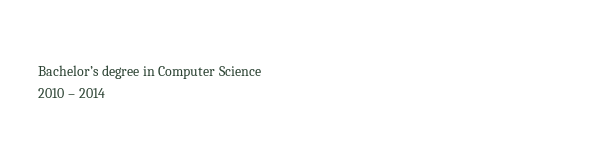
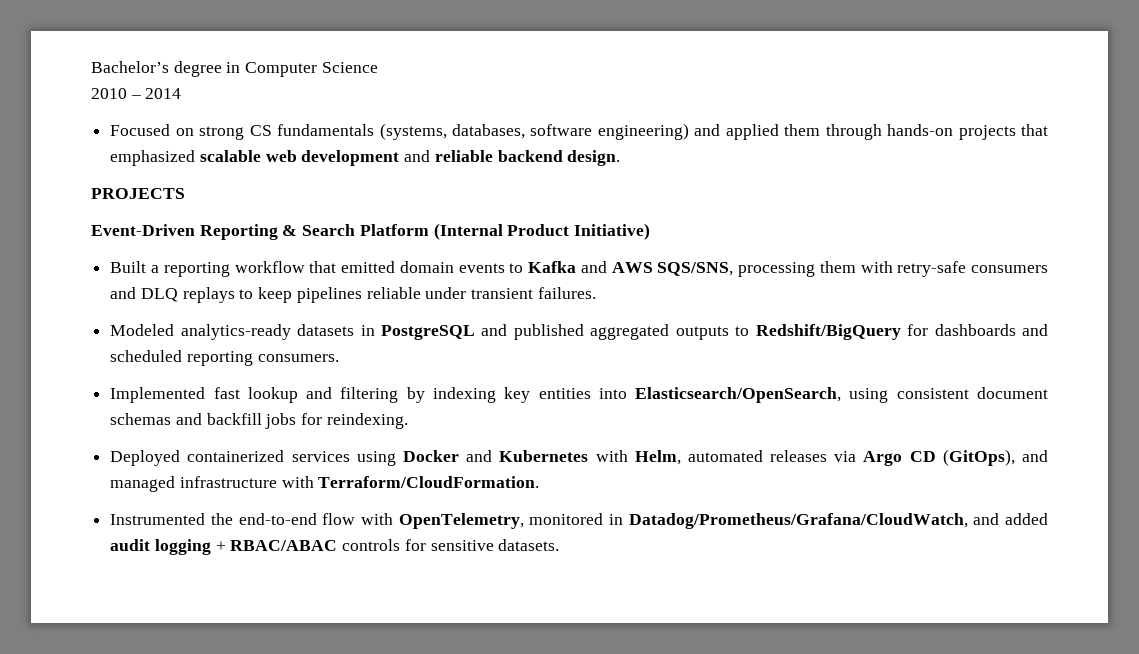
(105, 93) none -> [110,123,1049,140] [110,150,621,166] [91,188,185,199] [91,223,651,240] [110,261,1048,277] [110,287,596,303] [110,324,1049,340] [110,350,339,366] [110,387,1048,403] [110,413,408,429] [110,449,1048,466] [110,476,540,492] [110,513,1048,529] [110,539,560,555] // Focused on strong CS fundamentals (systems, databases, software engineering) and applied them through hands-on projects that emphasized scalable web development and reliable backend design. // PROJECTS // Event-Driven Reporting & Search Platform (Internal Product Initiative) // Built a reporting workflow that emitted domain events to Kafka and AWS SQS/SNS, processing them with retry-safe consumers and DLQ replays to keep pipelines reliable under transient failures. // Modeled analytics-ready datasets in PostgreSQL and published aggregated outputs to Redshift/BigQuery for dashboards and scheduled reporting consumers. // Implemented fast lookup and filtering by indexing key entities into Elasticsearch/OpenSearch, using consistent document schemas and backfill jobs for reindexing. // Deployed containerized services using Docker and Kubernetes with Helm, automated releases via Argo CD (GitOps), and managed infrastructure with Terraform/CloudFormation. // Instrumented the end-to-end flow with OpenTelemetry, monitored in Datadog/Prometheus/Grafana/CloudWatch, and added audit logging + RBAC/ABAC controls for sensitive datasets.

